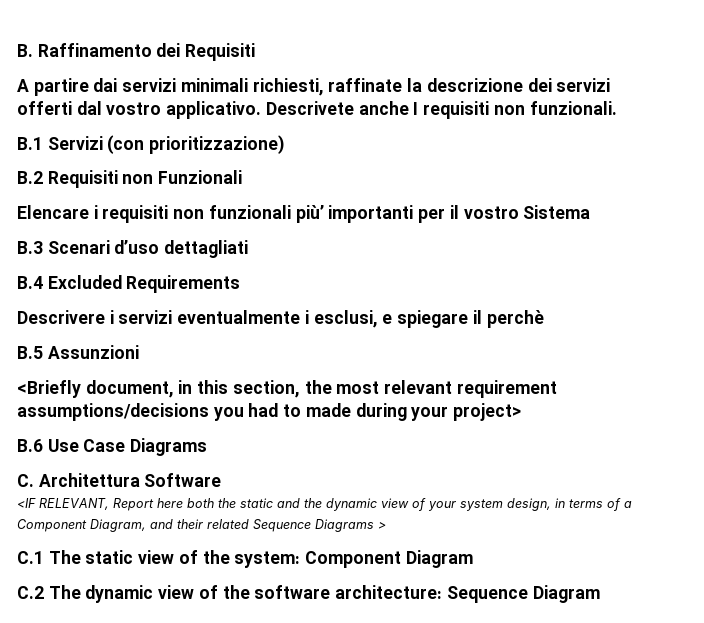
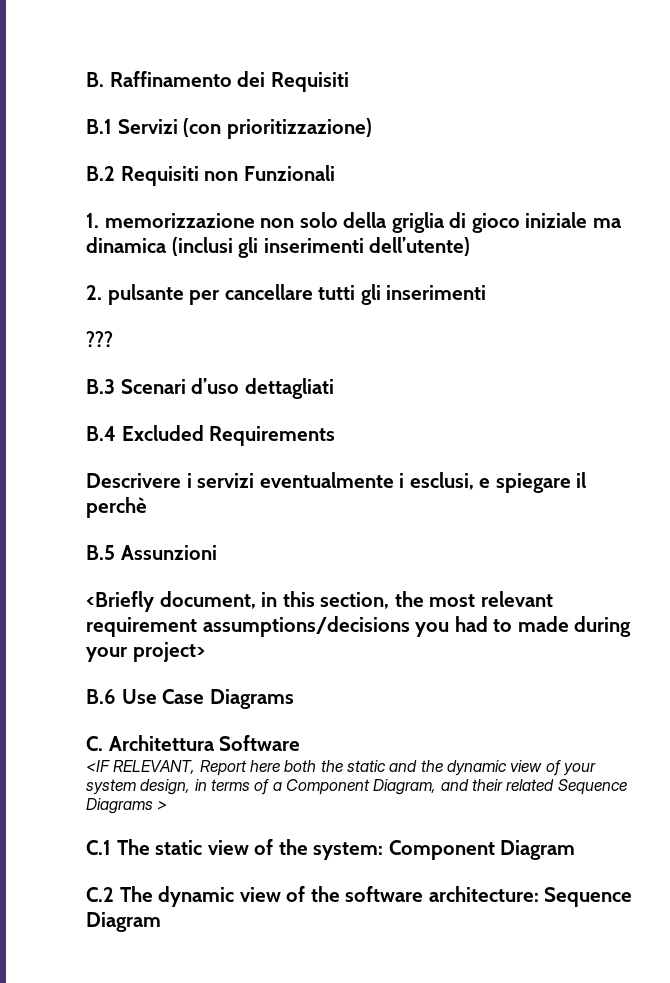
[17,78,611,96] [17,101,617,119] // A partire dai servizi minimali richiesti, raffinate la descrizione dei servizi offerti dal vostro applicativo. Descrivete anche I requisiti non funzionali. -> (349, 82) none
[17,205,591,223] Elencare i requisiti non funzionali più’ importanti per il vostro Sistema -> [86,212,621,233] [86,237,471,258] [86,284,487,305] [86,331,113,347] 1. memorizzazione non solo della griglia di gioco iniziale ma dinamica (inclusi gli inserimenti dell’utente) // 2. pulsante per cancellare tutti gli inserimenti // ???

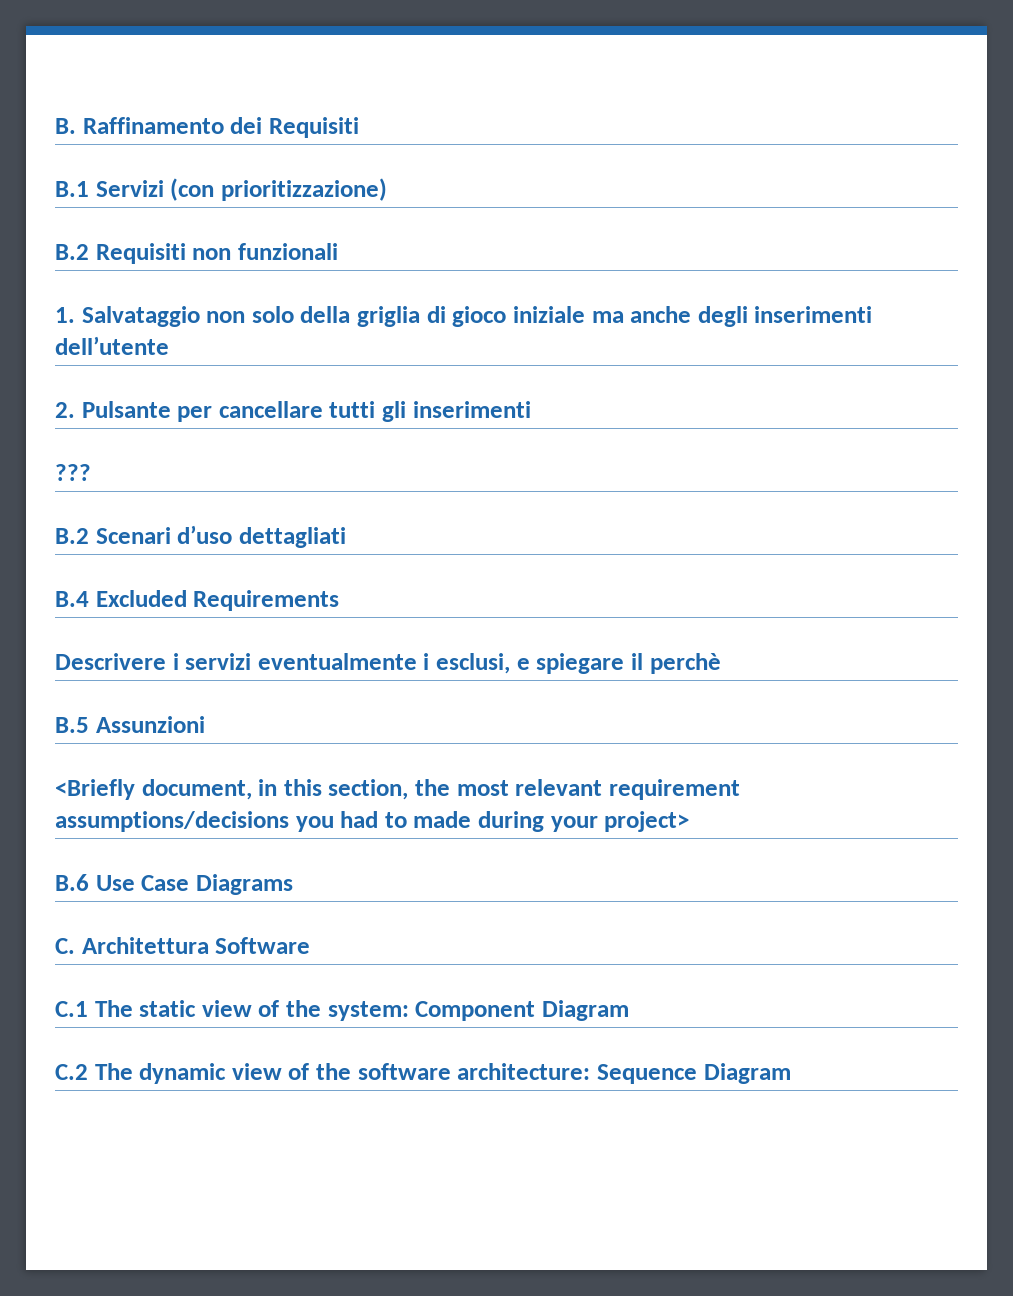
[243,165,335,181] Funzionali -> [237,243,338,260] funzionali
[104,213,255,228] memorizzazione -> [81,306,200,327] Salvataggio
[86,237,471,258] dinamica (inclusi gli inserimenti dell’utente) -> [630,306,873,327] [55,336,169,355] anche degli inserimenti dell’utente
[107,284,184,305] pulsante -> [81,401,171,418] Pulsante
[86,379,115,394] B.3 -> [55,528,89,544] B.2
[86,760,596,776] [86,779,627,795] [86,798,168,814] // <IF RELEVANT, Report here both the static and the dynamic view of your system design, in terms of a Component Diagram, and their related Sequence Diagrams > -> (311, 945) none

